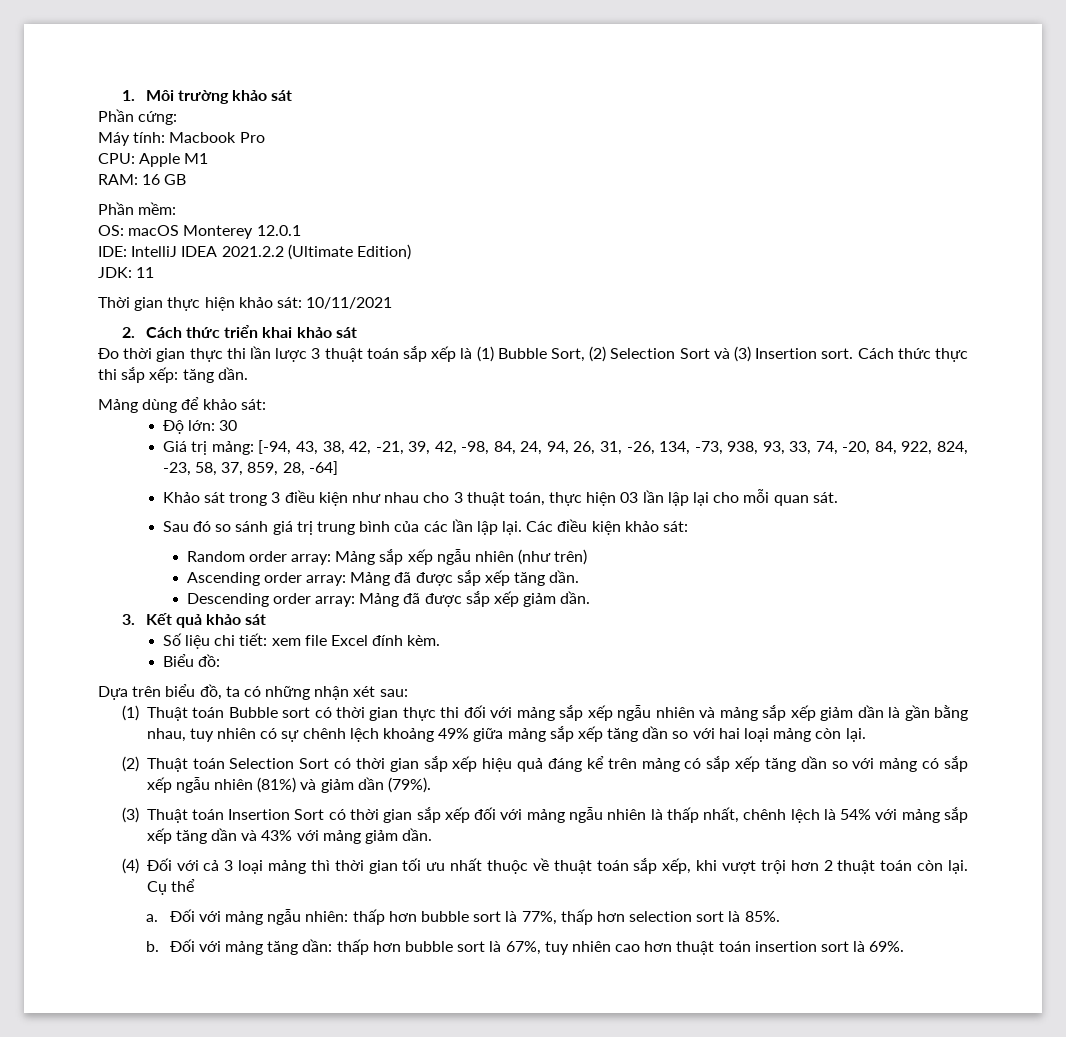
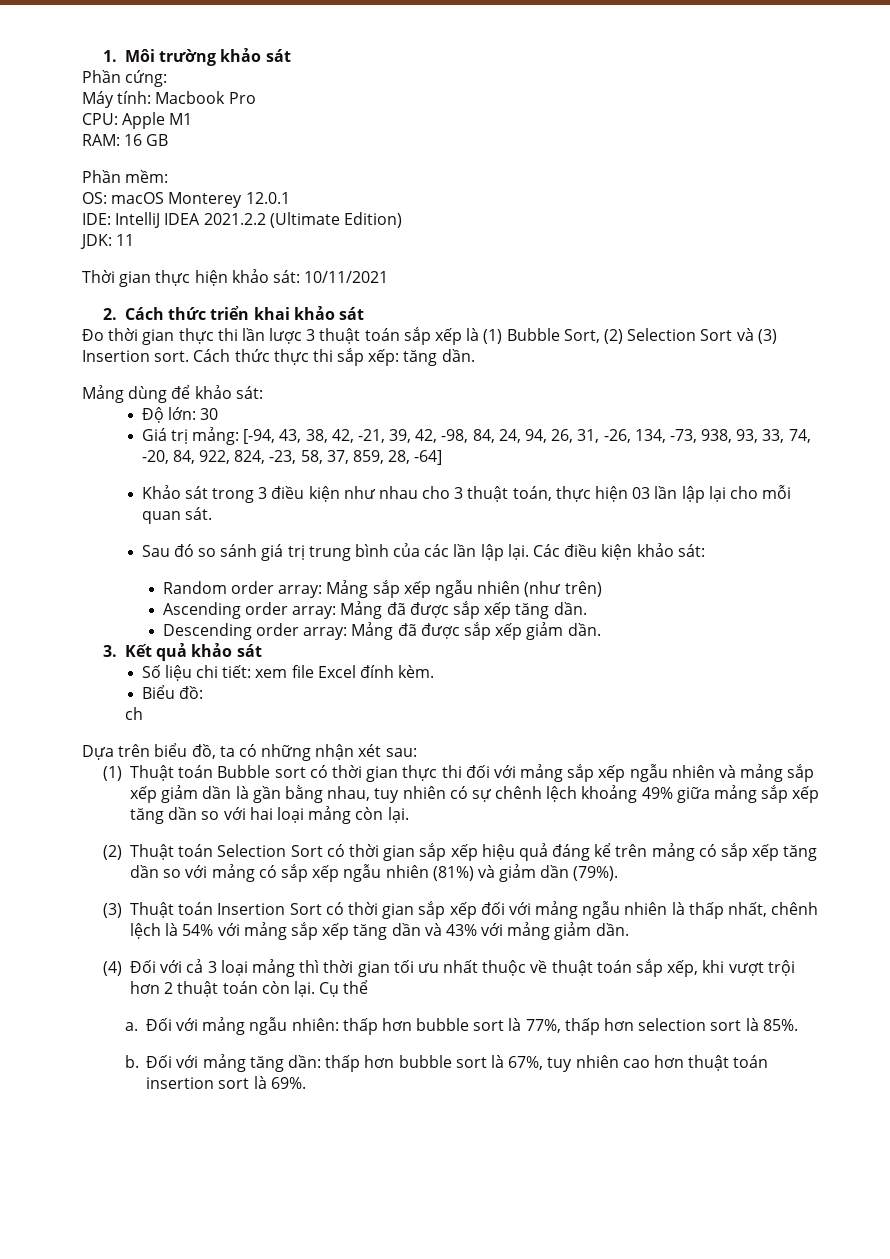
(221, 660) none -> [124,707,143,720] // ch

